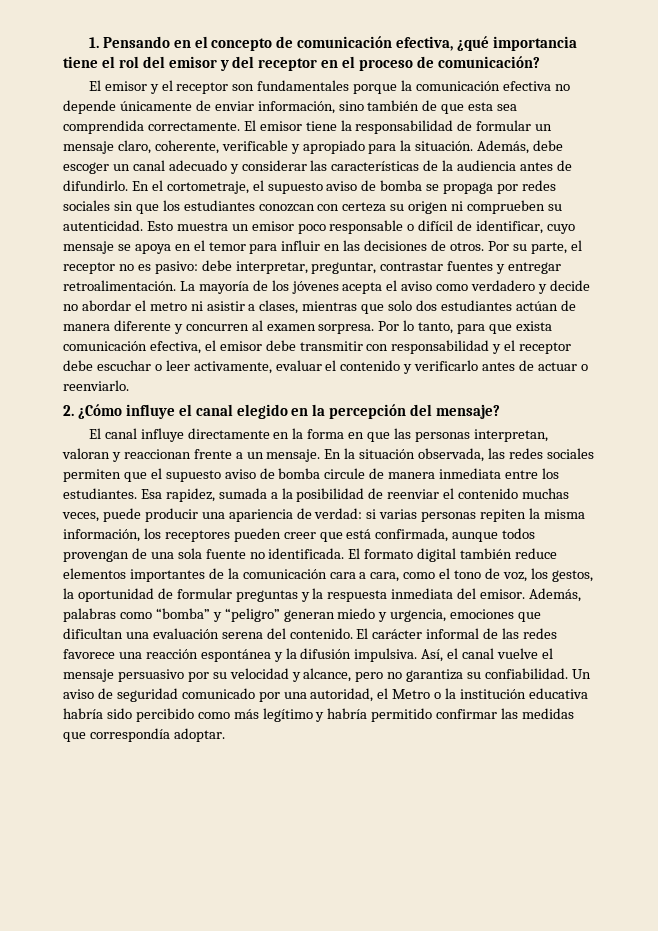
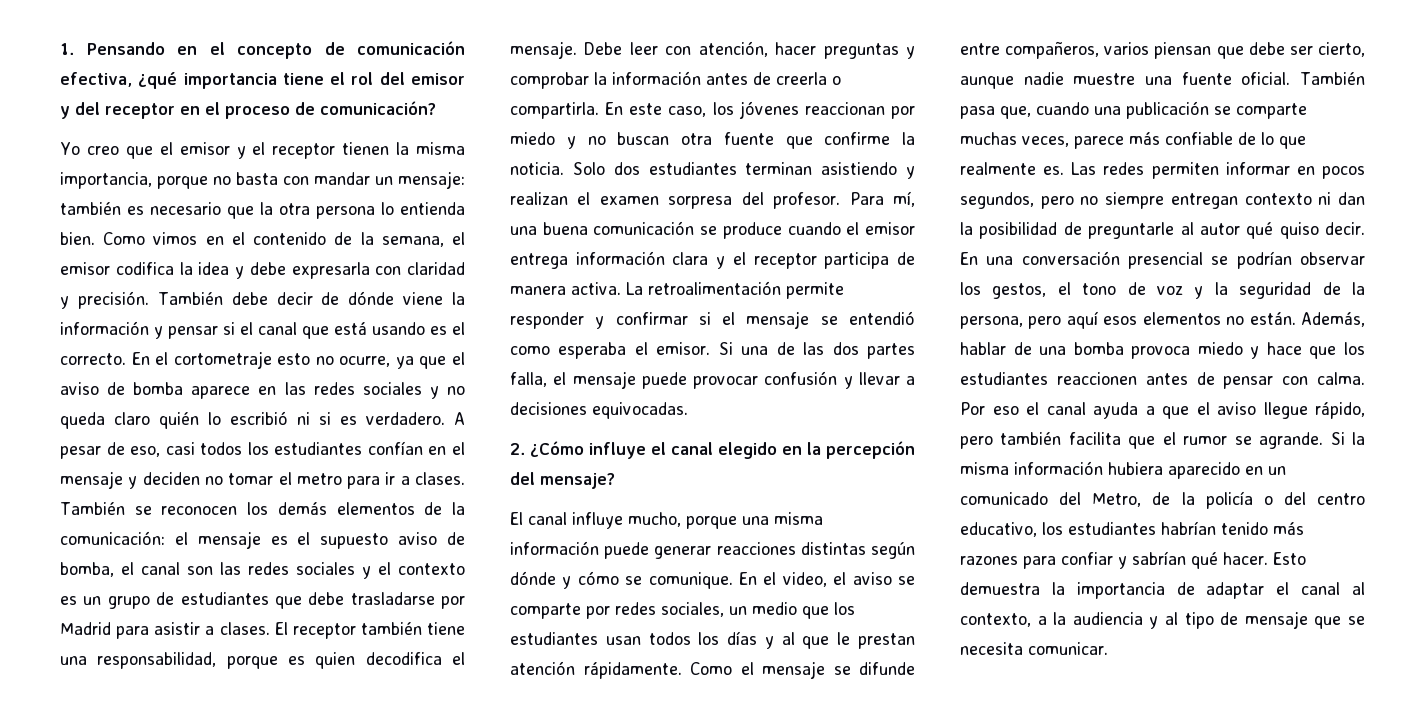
[88,80,570,94] [63,100,518,114] [63,120,553,134] [63,140,564,154] [63,160,572,174] [63,180,556,194] [63,200,562,214] [63,220,576,234] [63,240,582,254] [63,260,562,274] [63,280,590,294] [63,300,576,314] [63,320,552,334] [63,340,572,354] [63,360,588,374] [63,380,129,391] El emisor y el receptor son fundamentales porque la comunicación efectiva no depende únicamente de enviar información, sino también de que esta sea comprendida correctamente. El emisor tiene la responsabilidad de formular un mensaje claro, coherente, verificable y apropiado para la situación. Además, debe escoger un canal adecuado y considerar las características de la audiencia antes de difundirlo. En el cortometraje, el supuesto aviso de bomba se propaga por redes sociales sin que los estudiantes conozcan con certeza su origen ni comprueben su autenticidad. Esto muestra un emisor poco responsable o difícil de identificar, cuyo mensaje se apoya en el temor para influir en las decisiones de otros. Por su parte, el receptor no es pasivo: debe interpretar, preguntar, contrastar fuentes y entregar retroalimentación. La mayoría de los jóvenes acepta el aviso como verdadero y decide no abordar el metro ni asistir a clases, mientras que solo dos estudiantes actúan de manera diferente y concurren al examen sorpresa. Por lo tanto, para que exista comunicación efectiva, el emisor debe transmitir con responsabilidad y el receptor debe escuchar o leer activamente, evaluar el contenido y verificarlo antes de actuar o reenviarlo. -> [60,142,466,159] [60,171,465,189] [60,202,465,219] [60,232,466,247] [60,262,465,279] [60,291,465,309] [60,321,465,339] [60,351,465,369] [60,382,465,399] [60,411,465,429] [60,441,465,459] [60,471,466,489] [60,502,465,515] [60,531,465,549] [60,562,465,579] [60,592,465,609] [60,622,465,639] [60,652,465,669] [510,41,915,59] [510,71,841,89] [510,101,915,119] [510,132,915,149] [510,162,915,179] [510,191,915,209] [510,221,915,239] [510,251,915,269] [510,281,844,299] [510,311,915,329] [510,342,916,359] [510,371,915,389] [510,402,688,419] Yo creo que el emisor y el receptor tienen la misma importancia, porque no basta con mandar un mensaje: también es necesario que la otra persona lo entienda bien. Como vimos en el contenido de la semana, el emisor codifica la idea y debe expresarla con claridad y precisión. También debe decir de dónde viene la información y pensar si el canal que está usando es el correcto. En el cortometraje esto no ocurre, ya que el aviso de bomba aparece en las redes sociales y no queda claro quién lo escribió ni si es verdadero. A pesar de eso, casi todos los estudiantes confían en el mensaje y deciden no tomar el metro para ir a clases. También se reconocen los demás elementos de la comunicación: el mensaje es el supuesto aviso de bomba, el canal son las redes sociales y el contexto es un grupo de estudiantes que debe trasladarse por Madrid para asistir a clases. El receptor también tiene una responsabilidad, porque es quien decodifica el mensaje. Debe leer con atención, hacer preguntas y comprobar la información antes de creerla o compartirla. En este caso, los jóvenes reaccionan por miedo y no buscan otra fuente que confirme la noticia. Solo dos estudiantes terminan asistiendo y realizan el examen sorpresa del profesor. Para mí, una buena comunicación se produce cuando el emisor entrega información clara y el receptor participa de manera activa. La retroalimentación permite responder y confirmar si el mensaje se entendió como esperaba el emisor. Si una de las dos partes falla, el mensaje puede provocar confusión y llevar a decisiones equivocadas.
[187,428,548,442] [62,448,594,462] [63,468,559,482] [63,488,570,502] [62,508,585,522] [63,528,536,542] [63,548,558,562] [63,568,593,582] [63,588,582,602] [63,608,542,622] [63,628,558,639] [63,648,553,662] [63,668,591,682] [63,688,588,702] [63,708,575,722] [63,728,225,742] directamente en la forma en que las personas interpretan, valoran y reaccionan frente a un mensaje. En la situación observada, las redes sociales permiten que el supuesto aviso de bomba circule de manera inmediata entre los estudiantes. Esa rapidez, sumada a la posibilidad de reenviar el contenido muchas veces, puede producir una apariencia de verdad: si varias personas repiten la misma información, los receptores pueden creer que está confirmada, aunque todos provengan de una sola fuente no identificada. El formato digital también reduce elementos importantes de la comunicación cara a cara, como el tono de voz, los gestos, la oportunidad de formular preguntas y la respuesta inmediata del emisor. Además, palabras como “bomba” y “peligro” generan miedo y urgencia, emociones que dificultan una evaluación serena del contenido. El carácter informal de las redes favorece una reacción espontánea y la difusión impulsiva. Así, el canal vuelve el mensaje persuasivo por su velocidad y alcance, pero no garantiza su confiabilidad. Un aviso de seguridad comunicado por una autoridad, el Metro o la institución educativa habría sido percibido como más legítimo y habría permitido confirmar las medidas que correspondía adoptar. -> [628,512,823,529] [510,541,915,559] [510,571,915,589] [510,602,855,619] [510,631,915,649] [510,661,915,679] [960,41,1365,59] [960,72,1366,89] [960,101,1307,119] [960,132,1306,149] [960,162,1365,179] [960,192,1365,209] [960,222,1365,239] [960,251,1365,269] [960,282,1365,299] [960,311,1365,329] [960,342,1365,359] [960,372,1365,389] [960,402,1365,419] [960,432,1365,449] [960,461,1286,479] [960,491,1365,509] [960,521,1304,537] [960,551,1306,569] [960,582,1365,599] [960,611,1365,629] [960,642,1108,655] mucho, porque una misma información puede generar reacciones distintas según dónde y cómo se comunique. En el video, el aviso se comparte por redes sociales, un medio que los estudiantes usan todos los días y al que le prestan atención rápidamente. Como el mensaje se difunde entre compañeros, varios piensan que debe ser cierto, aunque nadie muestre una fuente oficial. También pasa que, cuando una publicación se comparte muchas veces, parece más confiable de lo que realmente es. Las redes permiten informar en pocos segundos, pero no siempre entregan contexto ni dan la posibilidad de preguntarle al autor qué quiso decir. En una conversación presencial se podrían observar los gestos, el tono de voz y la seguridad de la persona, pero aquí esos elementos no están. Además, hablar de una bomba provoca miedo y hace que los estudiantes reaccionen antes de pensar con calma. Por eso el canal ayuda a que el aviso llegue rápido, pero también facilita que el rumor se agrande. Si la misma información hubiera aparecido en un comunicado del Metro, de la policía o del centro educativo, los estudiantes habrían tenido más razones para confiar y sabrían qué hacer. Esto demuestra la importancia de adaptar el canal al contexto, a la audiencia y al tipo de mensaje que se necesita comunicar.

